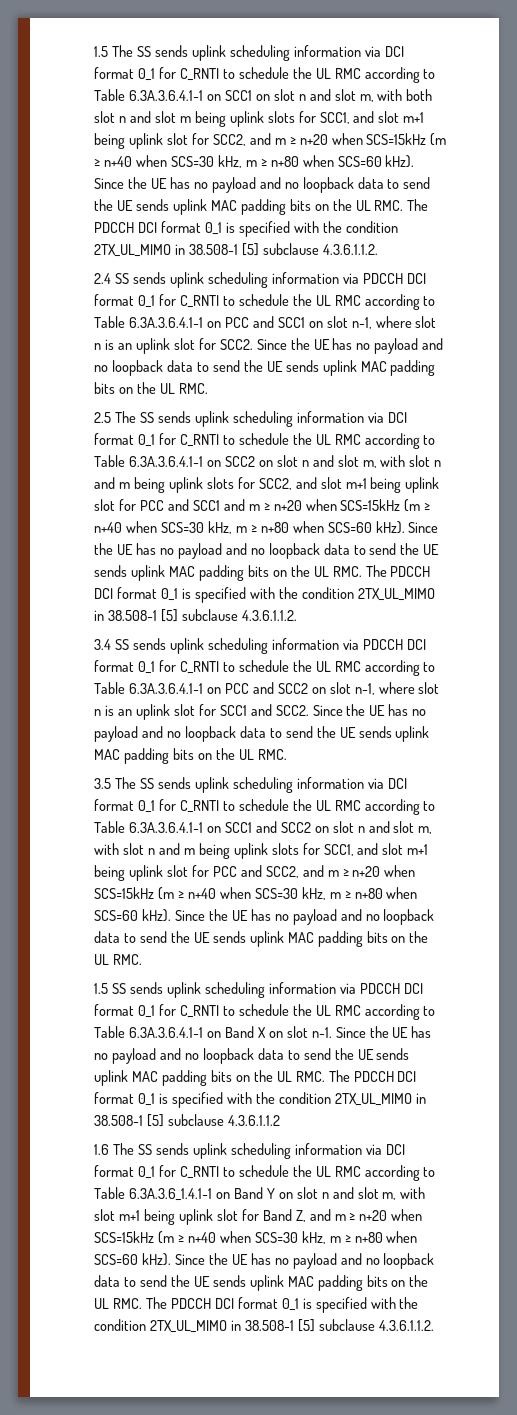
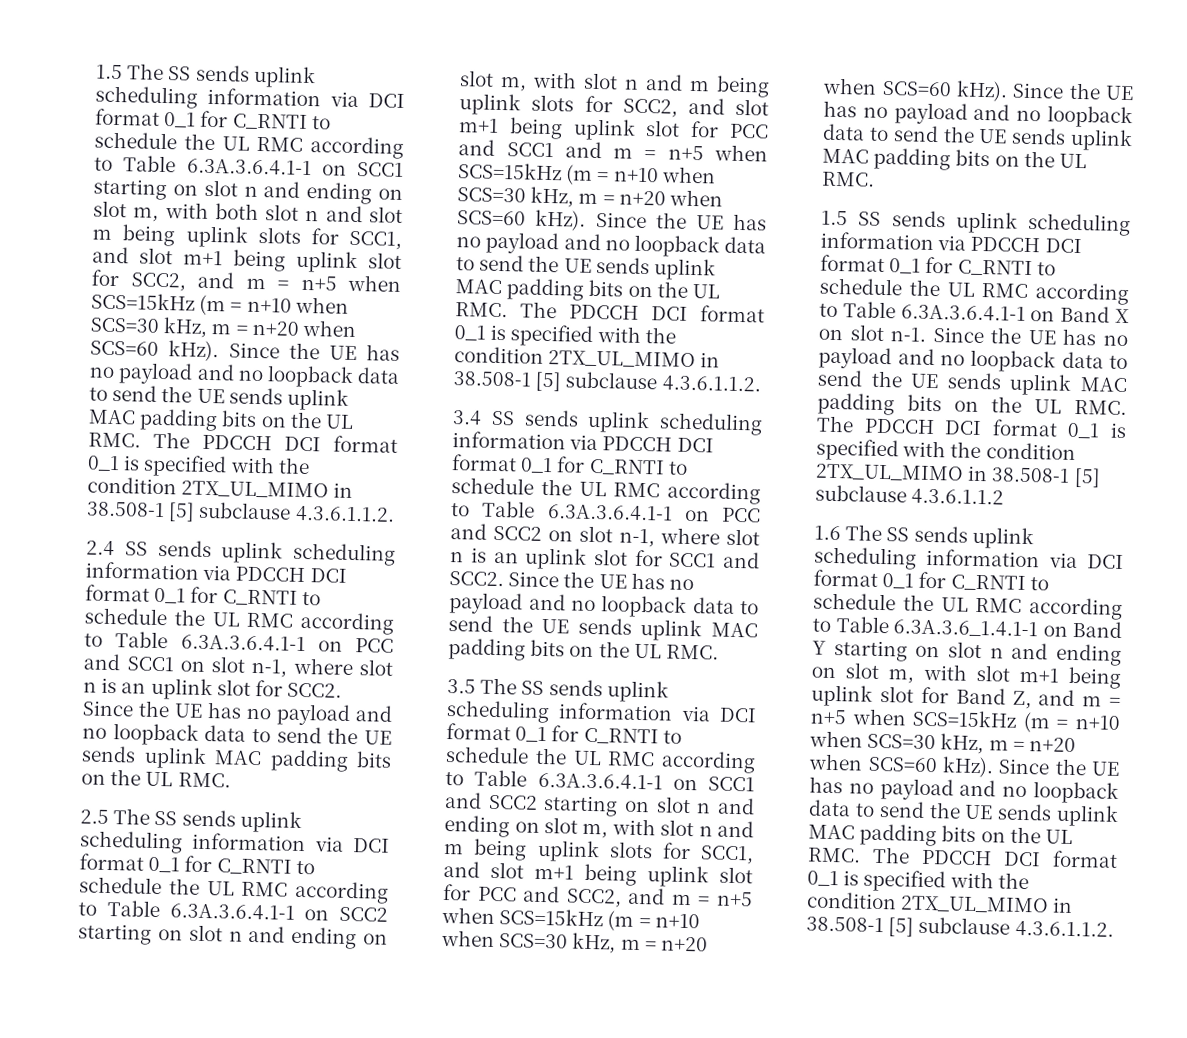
[255,89,331,101] on slot n and -> [93,178,403,205] starting on slot n and ending on
[289,133,447,146] [94,155,299,168] ≥ n+20 when SCS=15kHz (m ≥ n+40 when SCS=30 kHz, m ≥ n+80 -> [277,274,402,292] [91,292,349,316] [90,317,300,338] = n+5 when SCS=15kHz (m = n+10 when SCS=30 kHz, m = n+20
[258,455,334,467] on slot n and -> [78,923,388,950] starting on slot n and ending on
[263,499,431,512] [94,521,289,534] ≥ n+20 when SCS=15kHz (m ≥ n+40 when SCS=30 kHz, m ≥ n+80 -> [644,144,768,162] [458,162,716,185] [457,186,666,208] = n+5 when SCS=15kHz (m = n+10 when SCS=30 kHz, m = n+20
[314,821,390,833] on slot n and -> [543,795,755,817] [444,814,540,838] starting on slot n and ending on
[342,865,416,877] [94,887,383,900] ≥ n+20 when SCS=15kHz (m ≥ n+40 when SCS=30 kHz, m ≥ n+80 -> [698,891,753,907] [441,906,700,931] [441,929,708,954] = n+5 when SCS=15kHz (m = n+10 when SCS=30 kHz, m = n+20
[278,1187,354,1199] on slot n and -> [833,640,1122,666] [811,666,837,679] starting on slot n and ending on
[349,1209,423,1221] [94,1231,383,1244] ≥ n+20 when SCS=15kHz (m ≥ n+40 when SCS=30 kHz, m ≥ n+80 -> [1109,697,1121,707] [810,708,1121,733] [809,730,1076,755] = n+5 when SCS=15kHz (m = n+10 when SCS=30 kHz, m = n+20

